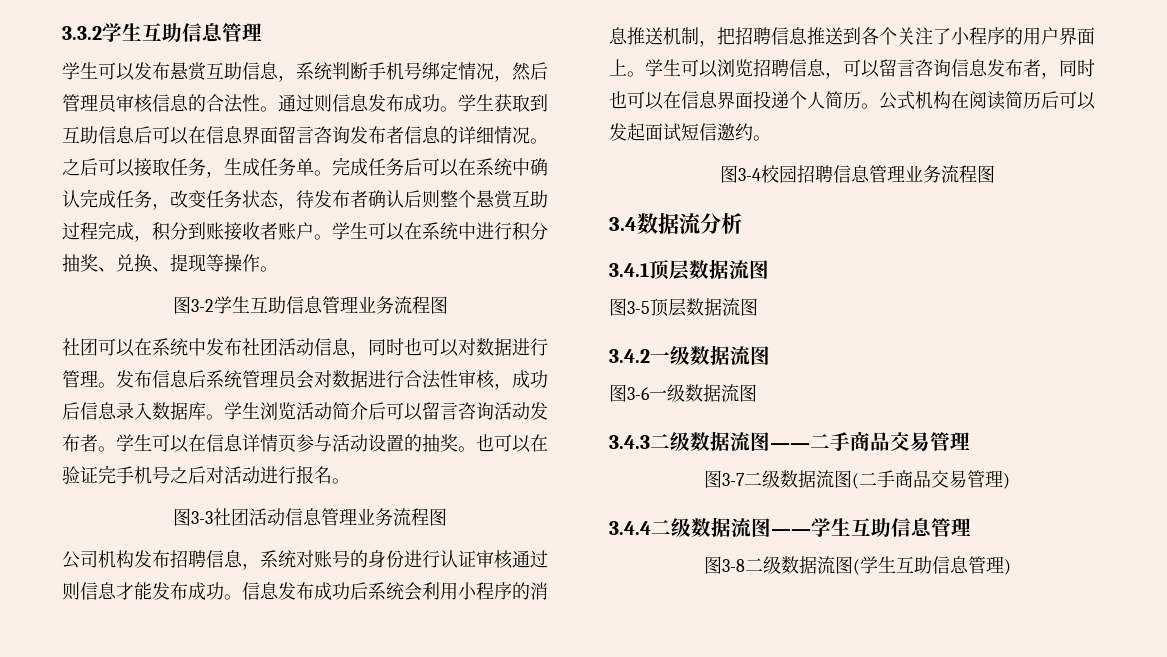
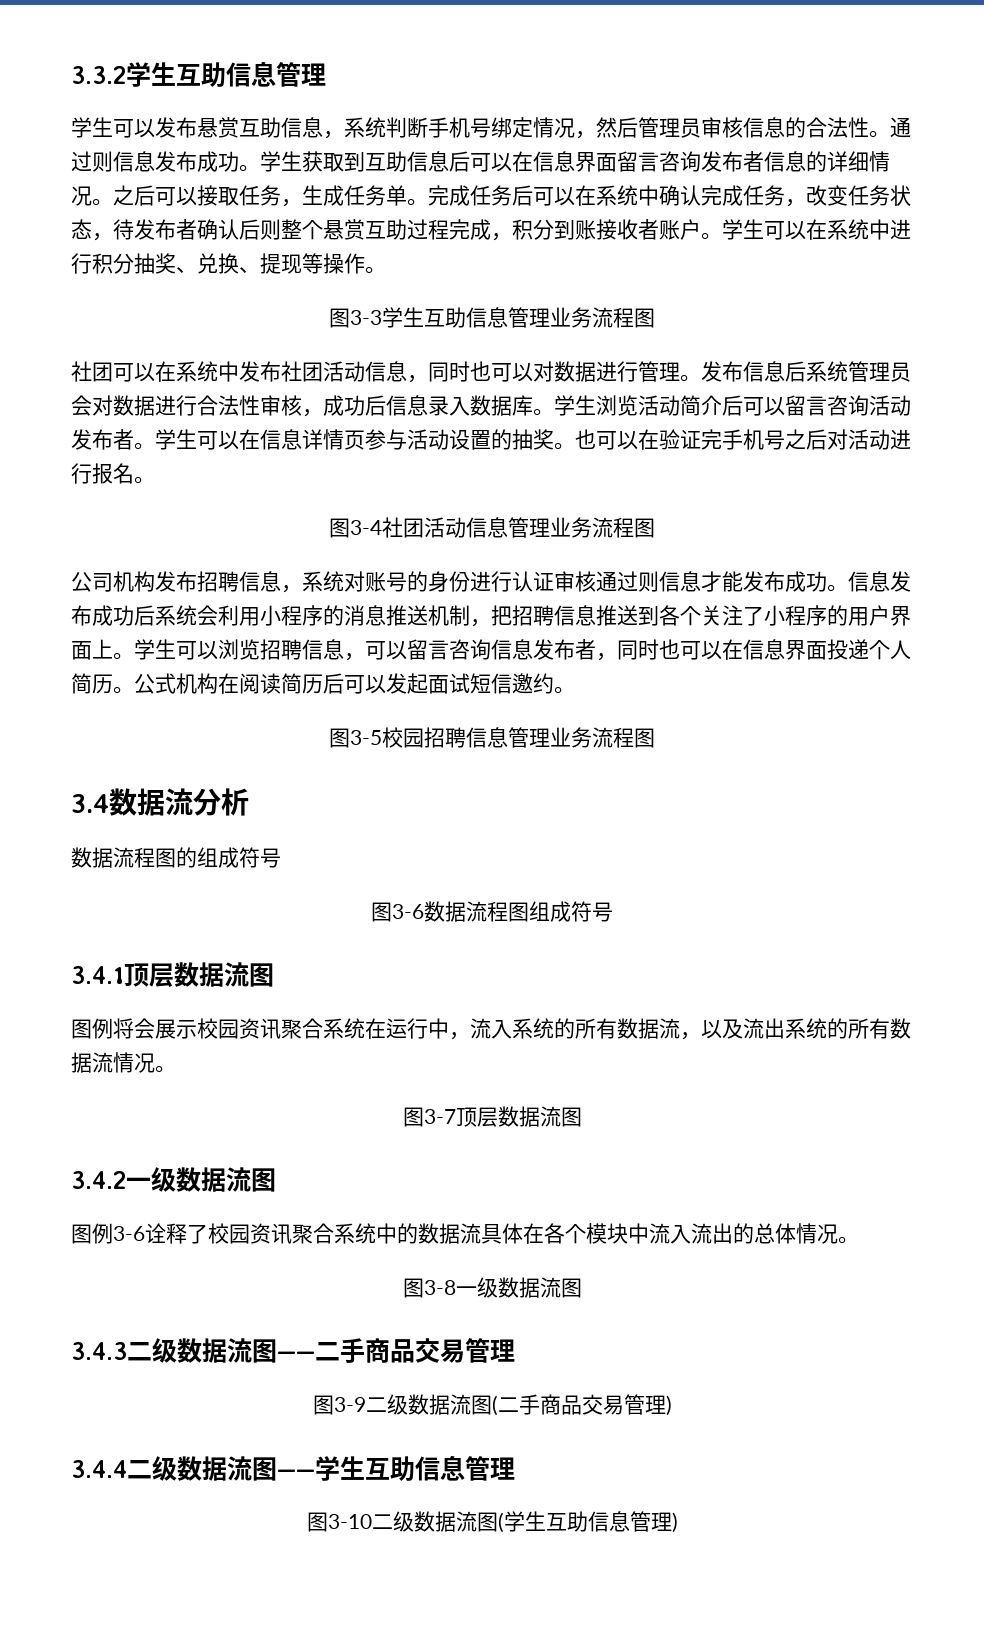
[190,299,214,312] 3-2 -> [350,310,382,325] 3-3
[191,511,213,524] 3-3 -> [350,520,382,535] 3-4
[737,168,761,181] 3-4 -> [350,730,382,745] 3-5
(742, 223) none -> [71,847,281,868] [371,901,613,922] // 数据流程图的组成符号 // 图3-6数据流程图组成符号
[627,301,650,314] 3-5 -> [92,1018,911,1040] [71,1052,176,1073] [402,1107,456,1127] 例将会展示校园资讯聚合系统在运行中，流入系统的所有数据流，以及流出系统的所有数据流情况。 // 图3-7
[627,387,650,400] 3-6 -> [92,1223,859,1245] [402,1278,456,1298] 例3-6诠释了校园资讯聚合系统中的数据流具体在各个模块中流入流出的总体情况。 // 图3-8
[722,473,745,486] 3-7 -> [333,1397,366,1412] 3-9
[721,559,745,572] 3-8 -> [327,1514,372,1529] 3-10

